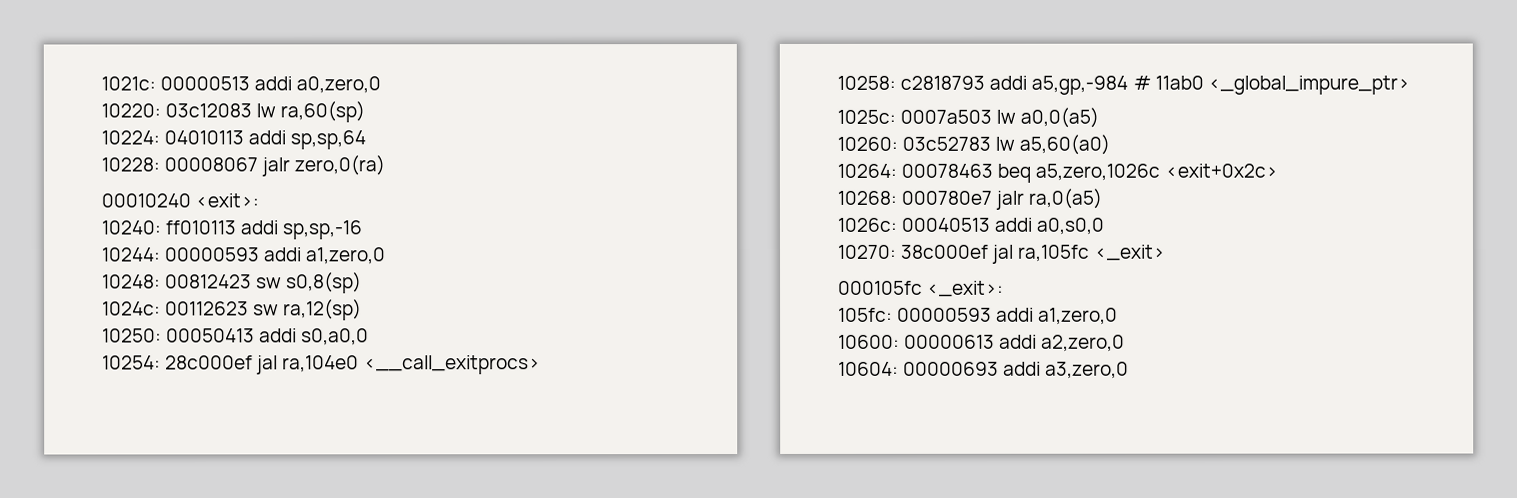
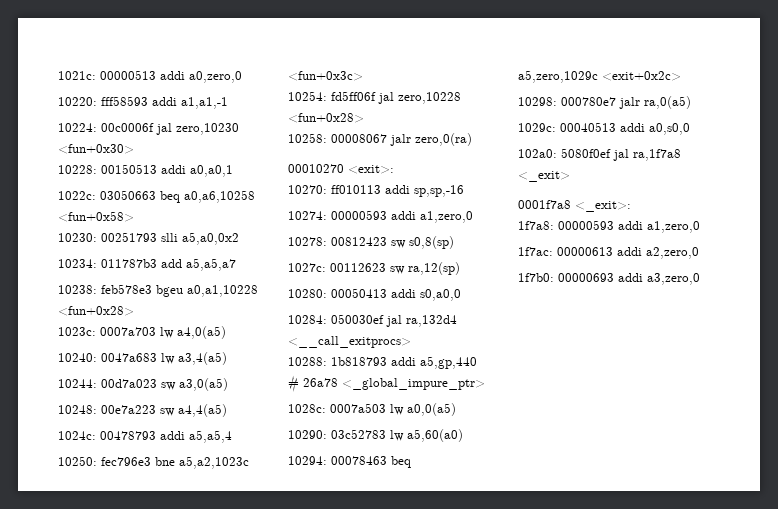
[165,101,366,123] [101,130,367,150] [101,157,160,172] 03c12083 lw ra,60(sp) // 10224: 04010113 addi sp,sp,64 // 10228: -> [101,96,228,109] [58,123,239,135] [58,144,134,154] [58,164,233,177] [58,190,255,203] [58,211,134,222] [58,232,239,245] [58,258,236,271] [58,284,258,297] [58,306,134,316] [58,326,226,339] [58,352,227,365] [58,378,228,391] [58,404,227,417] [58,430,232,443] [58,456,249,469] [288,71,363,81] [288,91,461,104] [288,113,364,123] [288,133,327,143] fff58593 addi a1,a1,-1 // 10224: 00c0006f jal zero,10230 <fun+0x30> // 10228: 00150513 addi a0,a0,1 // 1022c: 03050663 beq a0,a6,10258 <fun+0x58> // 10230: 00251793 slli a5,a0,0x2 // 10234: 011787b3 add a5,a5,a7 // 10238: feb578e3 bgeu a0,a1,10228 <fun+0x28> // 1023c: 0007a703 lw a4,0(a5) // 10240: 0047a683 lw a3,4(a5) // 10244: 00d7a023 sw a3,0(a5) // 10248: 00e7a223 sw a4,4(a5) // 1024c: 00478793 addi a5,a5,4 // 10250: fec796e3 bne a5,a2,1023c <fun+0x3c> // 10254: fd5ff06f jal zero,10228 <fun+0x28> // 10258:
[101,193,191,208] 00010240 -> [288,164,344,173] 00010270
[101,220,161,235] 10240: -> [288,185,327,194] 10270:
[101,247,387,265] [102,274,161,289] 10244: 00000593 addi a1,zero,0 // 10248: -> [288,210,473,223] [288,237,327,246] 10274: 00000593 addi a1,zero,0 // 10278:
[102,301,161,316] 1024c: -> [288,263,326,272] 1027c:
[102,328,162,343] 10250: -> [288,289,327,298] 10280:
[102,355,541,375] [837,75,1204,95] 10254: 28c000ef jal ra,104e0 <__call_exitprocs> // 10258: c2818793 addi a5,gp,-984 # 11ab0 -> [288,314,457,327] [288,336,411,348] [288,356,477,369] [288,375,338,392] 10284: 050030ef jal ra,132d4 <__call_exitprocs> // 10288: 1b818793 addi a5,gp,440 # 26a78
[837,109,896,124] 1025c: -> [288,404,326,413] 1028c:
[837,136,898,151] 10260: -> [288,430,327,439] 10290:
[837,163,897,178] 10264: -> [288,456,327,465] 10294:
[1035,163,1161,181] a5,zero,1026c -> [518,70,598,83] a5,zero,1029c
[837,190,897,205] 10268: -> [518,97,557,106] 10298:
[837,217,897,232] 1026c: -> [518,123,556,132] 1029c:
[837,244,1091,264] 10270: 38c000ef jal ra,105fc -> [518,148,681,161] 102a0: 5080f0ef jal ra,1f7a8
[838,280,923,295] 000105fc -> [518,200,571,209] 0001f7a8
[838,307,1119,325] [838,334,900,349] 105fc: 00000593 addi a1,zero,0 // 10600: -> [518,220,700,233] [518,247,553,256] 1f7a8: 00000593 addi a1,zero,0 // 1f7ac:
[838,361,899,376] 10604: -> [518,273,554,282] 1f7b0:

